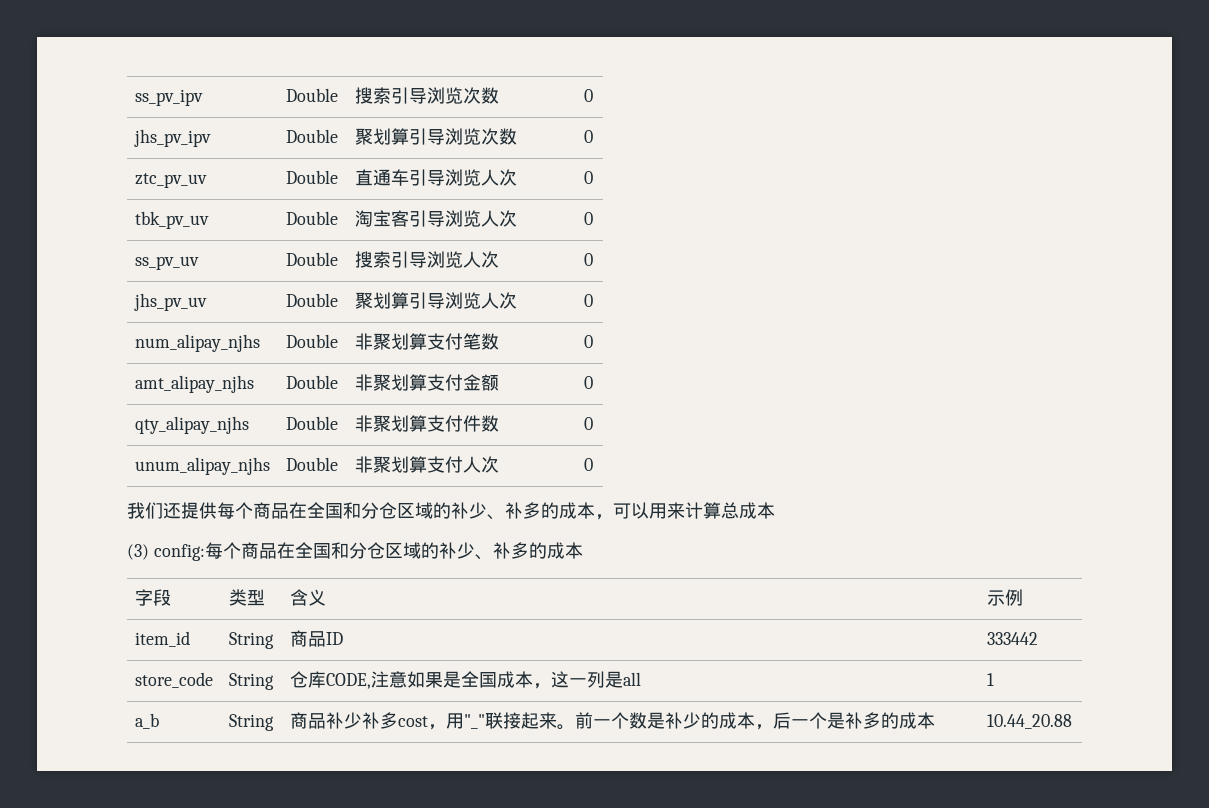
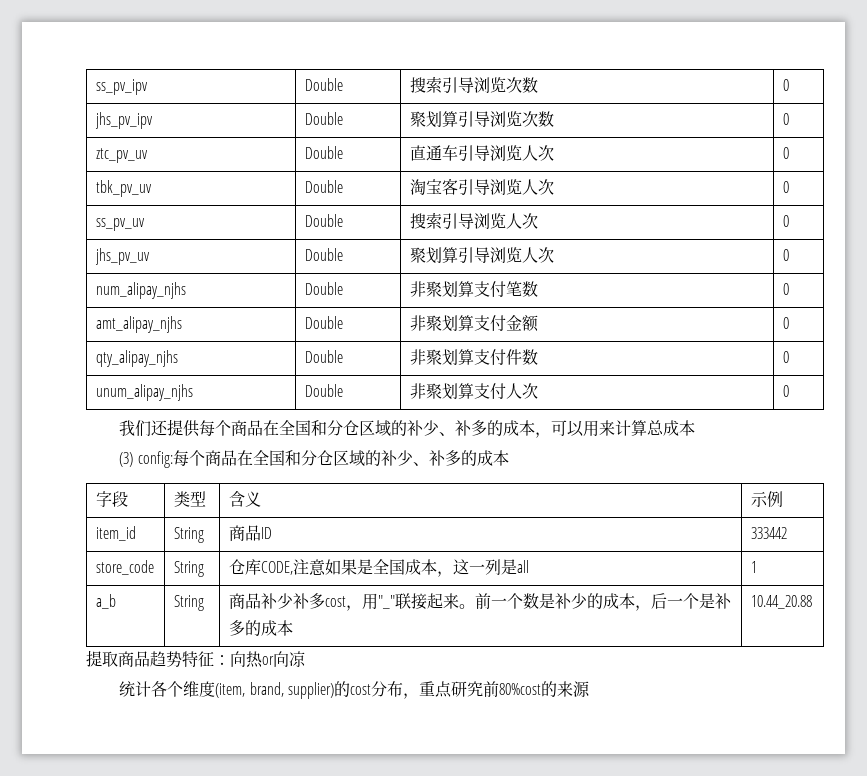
(1072, 721) none -> [86,650,306,668] [119,681,591,699] // 提取商品趋势特征：向热or向凉 // 统计各个维度(item, brand, supplier)的cost分布，重点研究前80%cost的来源

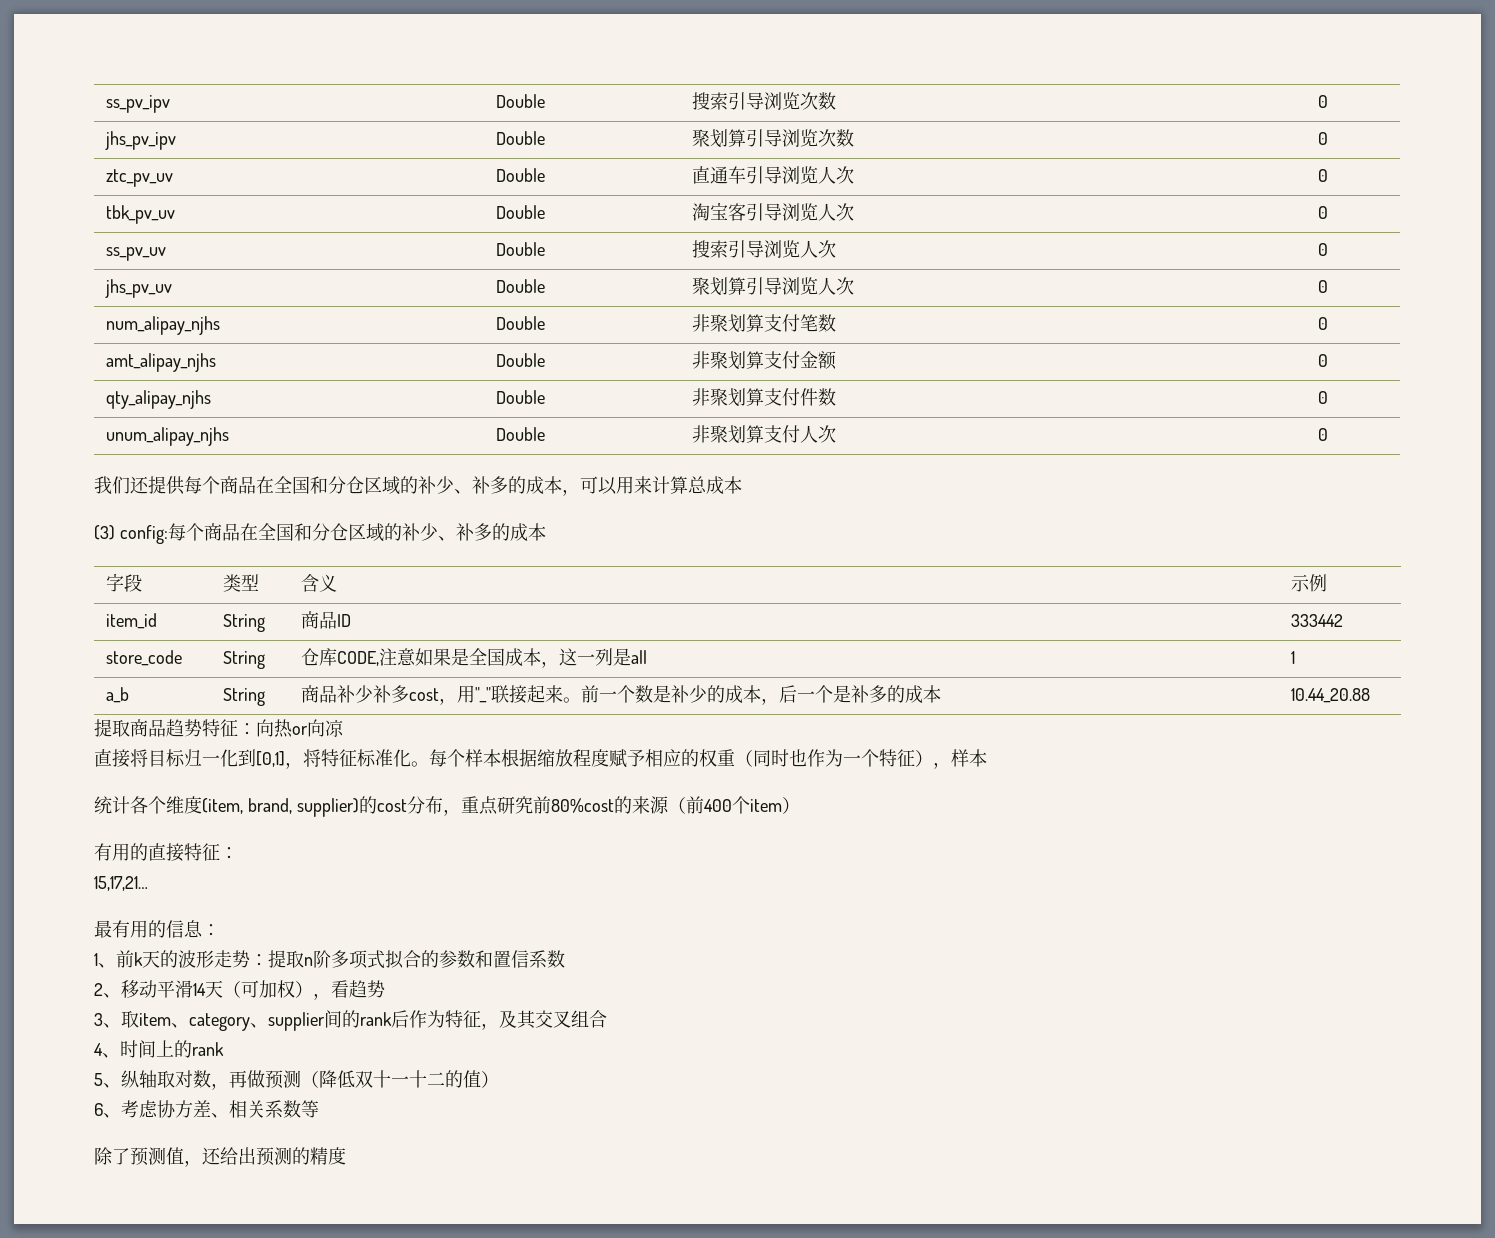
(306, 659) none -> [94,749,987,769] // 直接将目标归一化到[0,1]，将特征标准化。每个样本根据缩放程度赋予相应的权重（同时也作为一个特征），样本
(591, 689) none -> [667,796,800,814] [94,843,238,862] [94,876,148,891] [94,920,220,938] [94,950,565,969] [94,980,385,1000] [94,1010,607,1031] [94,1040,224,1058] [94,1070,499,1090] [94,1100,319,1118] [94,1147,346,1167] （前400个item） // 有用的直接特征： // 15,17,21… // 最有用的信息： // 1、前k天的波形走势：提取n阶多项式拟合的参数和置信系数 // 2、移动平滑14天（可加权），看趋势 // 3、取item、category、supplier间的rank后作为特征，及其交叉组合 // 4、时间上的rank // 5、纵轴取对数，再做预测（降低双十一十二的值） // 6、考虑协方差、相关系数等 // 除了预测值，还给出预测的精度

